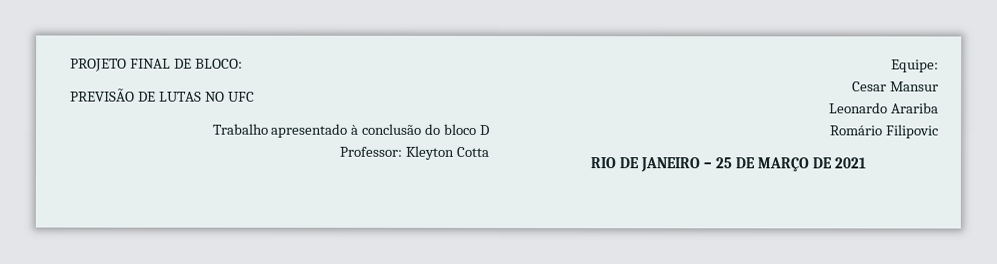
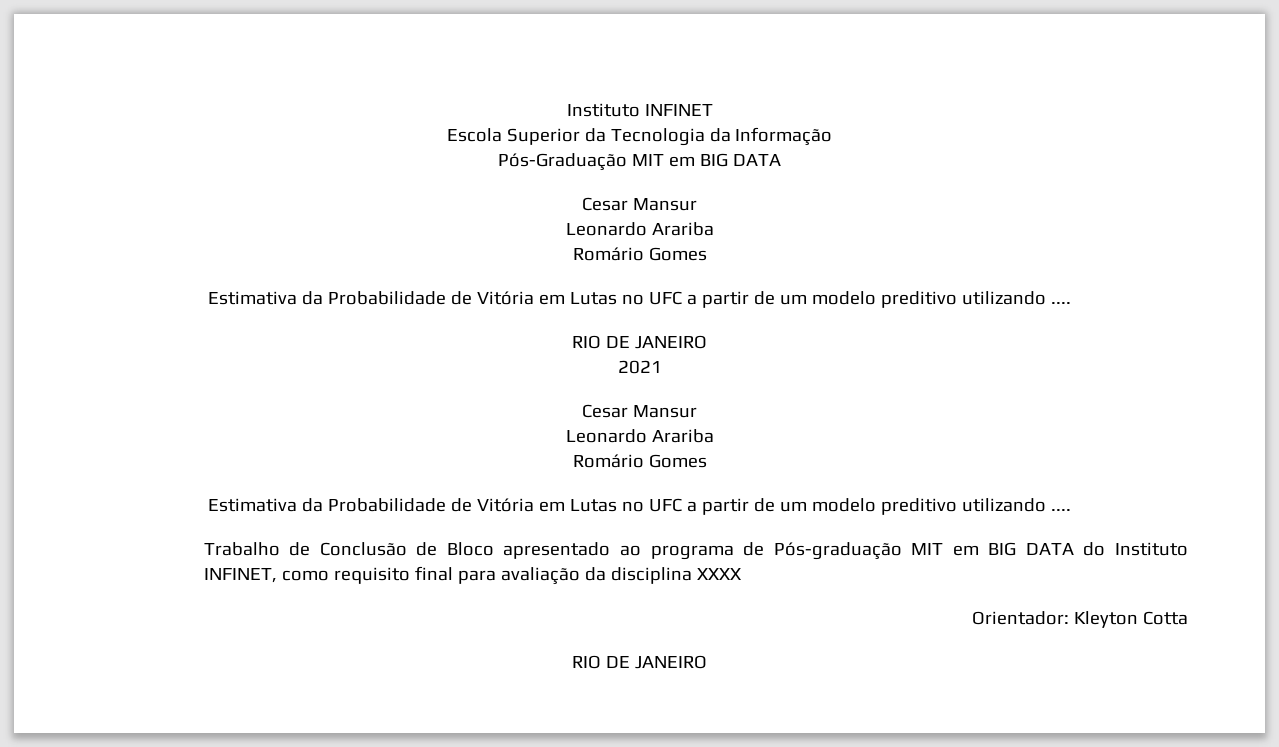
[70,58,243,72] [70,88,255,102] [211,123,491,138] [339,145,490,160] [891,59,939,73] [852,81,939,92] [829,102,939,114] [829,124,939,139] [590,157,866,173] PROJETO FINAL DE BLOCO: // PREVISÃO DE LUTAS NO UFC // Trabalho apresentado à conclusão do bloco D // Professor: Kleyton Cotta // Equipe: // Cesar Mansur // Leonardo Arariba // Romário Filipovic // RIO DE JANEIRO – 25 DE MARÇO DE 2021 -> [566,103,713,117] [446,127,833,146] [498,153,781,171] [582,197,697,211] [565,222,714,236] [572,247,707,261] [208,291,1071,308] [572,335,707,349] [617,360,662,374] [582,404,697,418] [565,429,714,443] [572,454,707,468] [208,498,1071,515] [203,542,1189,560] [203,566,742,585] [972,611,1188,628] [572,655,707,669] Instituto INFINET // Escola Superior da Tecnologia da Informação // Pós-Graduação MIT em BIG DATA // Cesar Mansur // Leonardo Arariba // Romário Gomes // Estimativa da Probabilidade de Vitória em Lutas no UFC a partir de um modelo preditivo utilizando .... // RIO DE JANEIRO // 2021 // Cesar Mansur // Leonardo Arariba // Romário Gomes // Estimativa da Probabilidade de Vitória em Lutas no UFC a partir de um modelo preditivo utilizando .... // Trabalho de Conclusão de Bloco apresentado ao programa de Pós-graduação MIT em BIG DATA do Instituto INFINET, como requisito final para avaliação da disciplina XXXX // Orientador: Kleyton Cotta // RIO DE JANEIRO

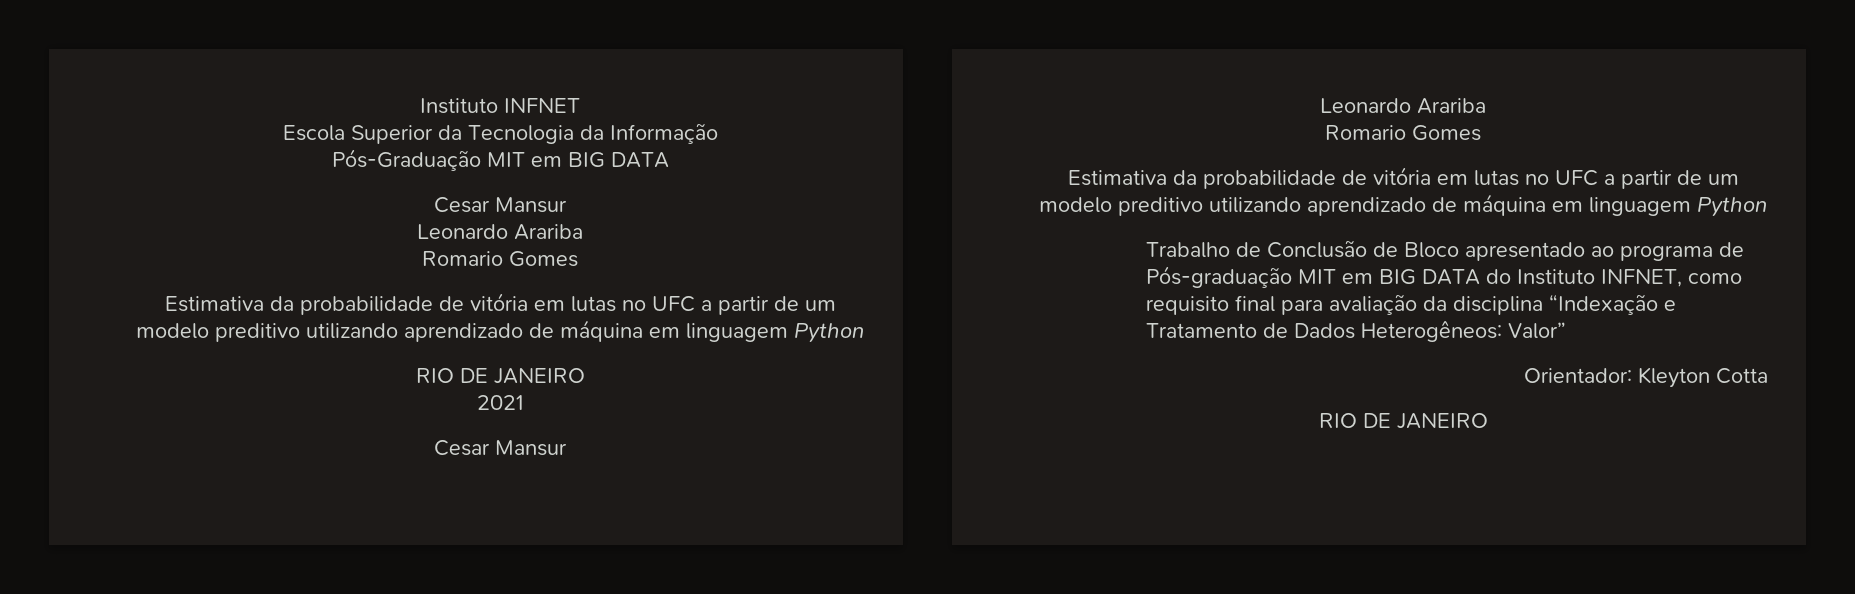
[566,103,713,117] Instituto INFINET -> [420,98,580,114] Instituto INFNET
[572,247,707,261] [208,291,1071,308] Romário Gomes // Estimativa da Probabilidade de Vitória em Lutas no UFC a partir de um modelo preditivo utilizando .... -> [422,251,578,267] [164,293,836,315] [136,320,864,343] Romario Gomes // Estimativa da probabilidade de vitória em lutas no UFC a partir de um modelo preditivo utilizando aprendizado de máquina em linguagem Python
[572,454,707,468] [208,498,1071,515] Romário Gomes // Estimativa da Probabilidade de Vitória em Lutas no UFC a partir de um modelo preditivo utilizando .... -> [1325,125,1481,141] [1067,167,1739,189] [1039,194,1767,217] Romario Gomes // Estimativa da probabilidade de vitória em lutas no UFC a partir de um modelo preditivo utilizando aprendizado de máquina em linguagem Python
[203,568,277,583] INFINET, -> [1601,269,1683,287] INFNET,
[696,568,742,580] XXXX -> [1549,294,1677,315] [1146,321,1567,342] “Indexação e Tratamento de Dados Heterogêneos: Valor”

